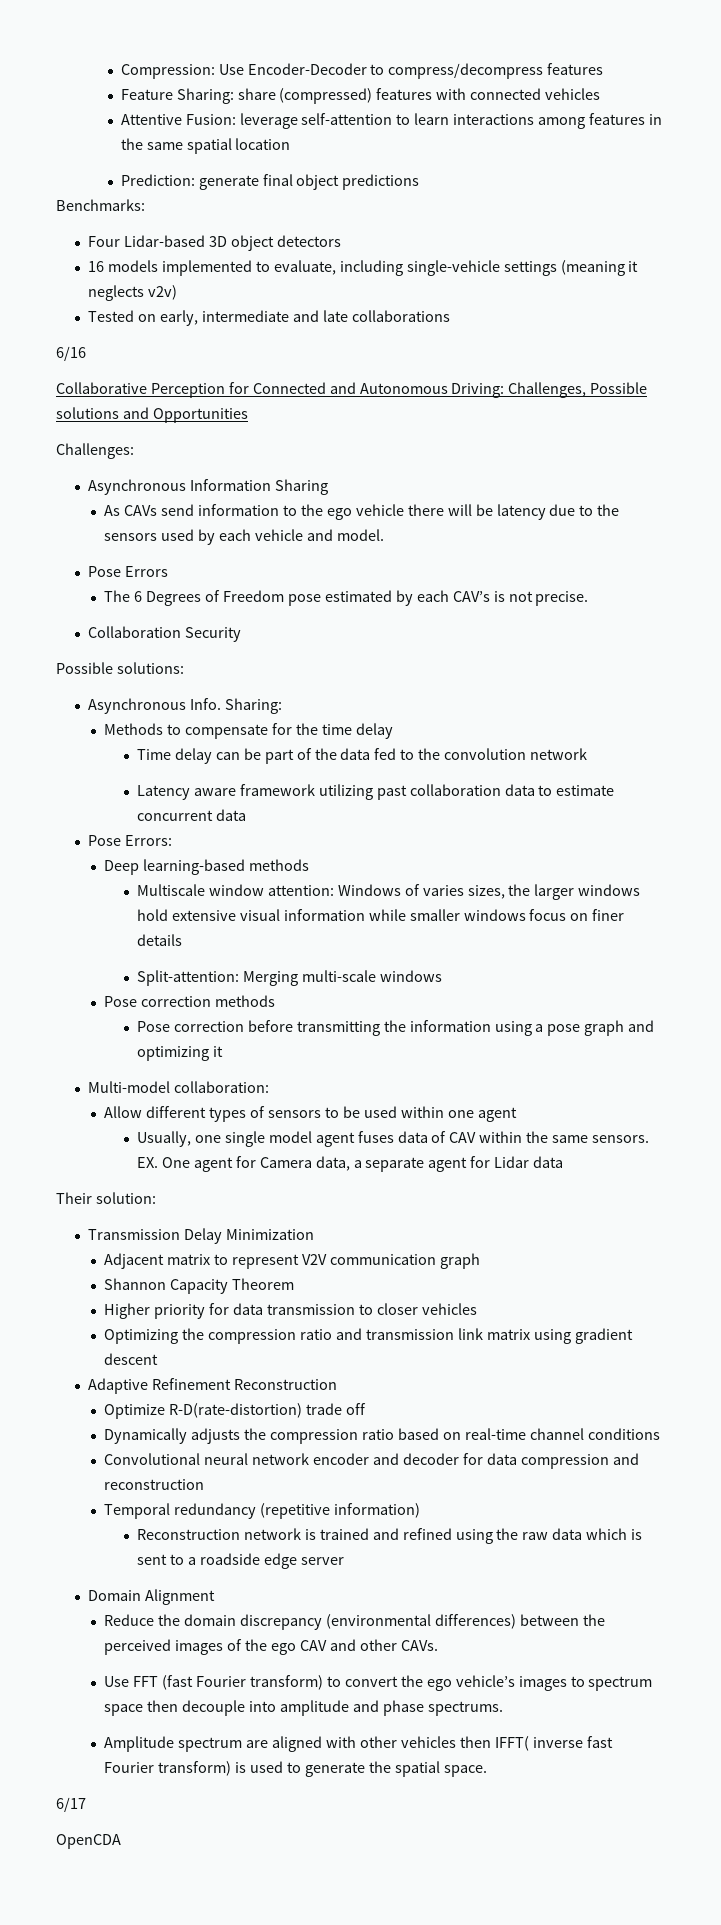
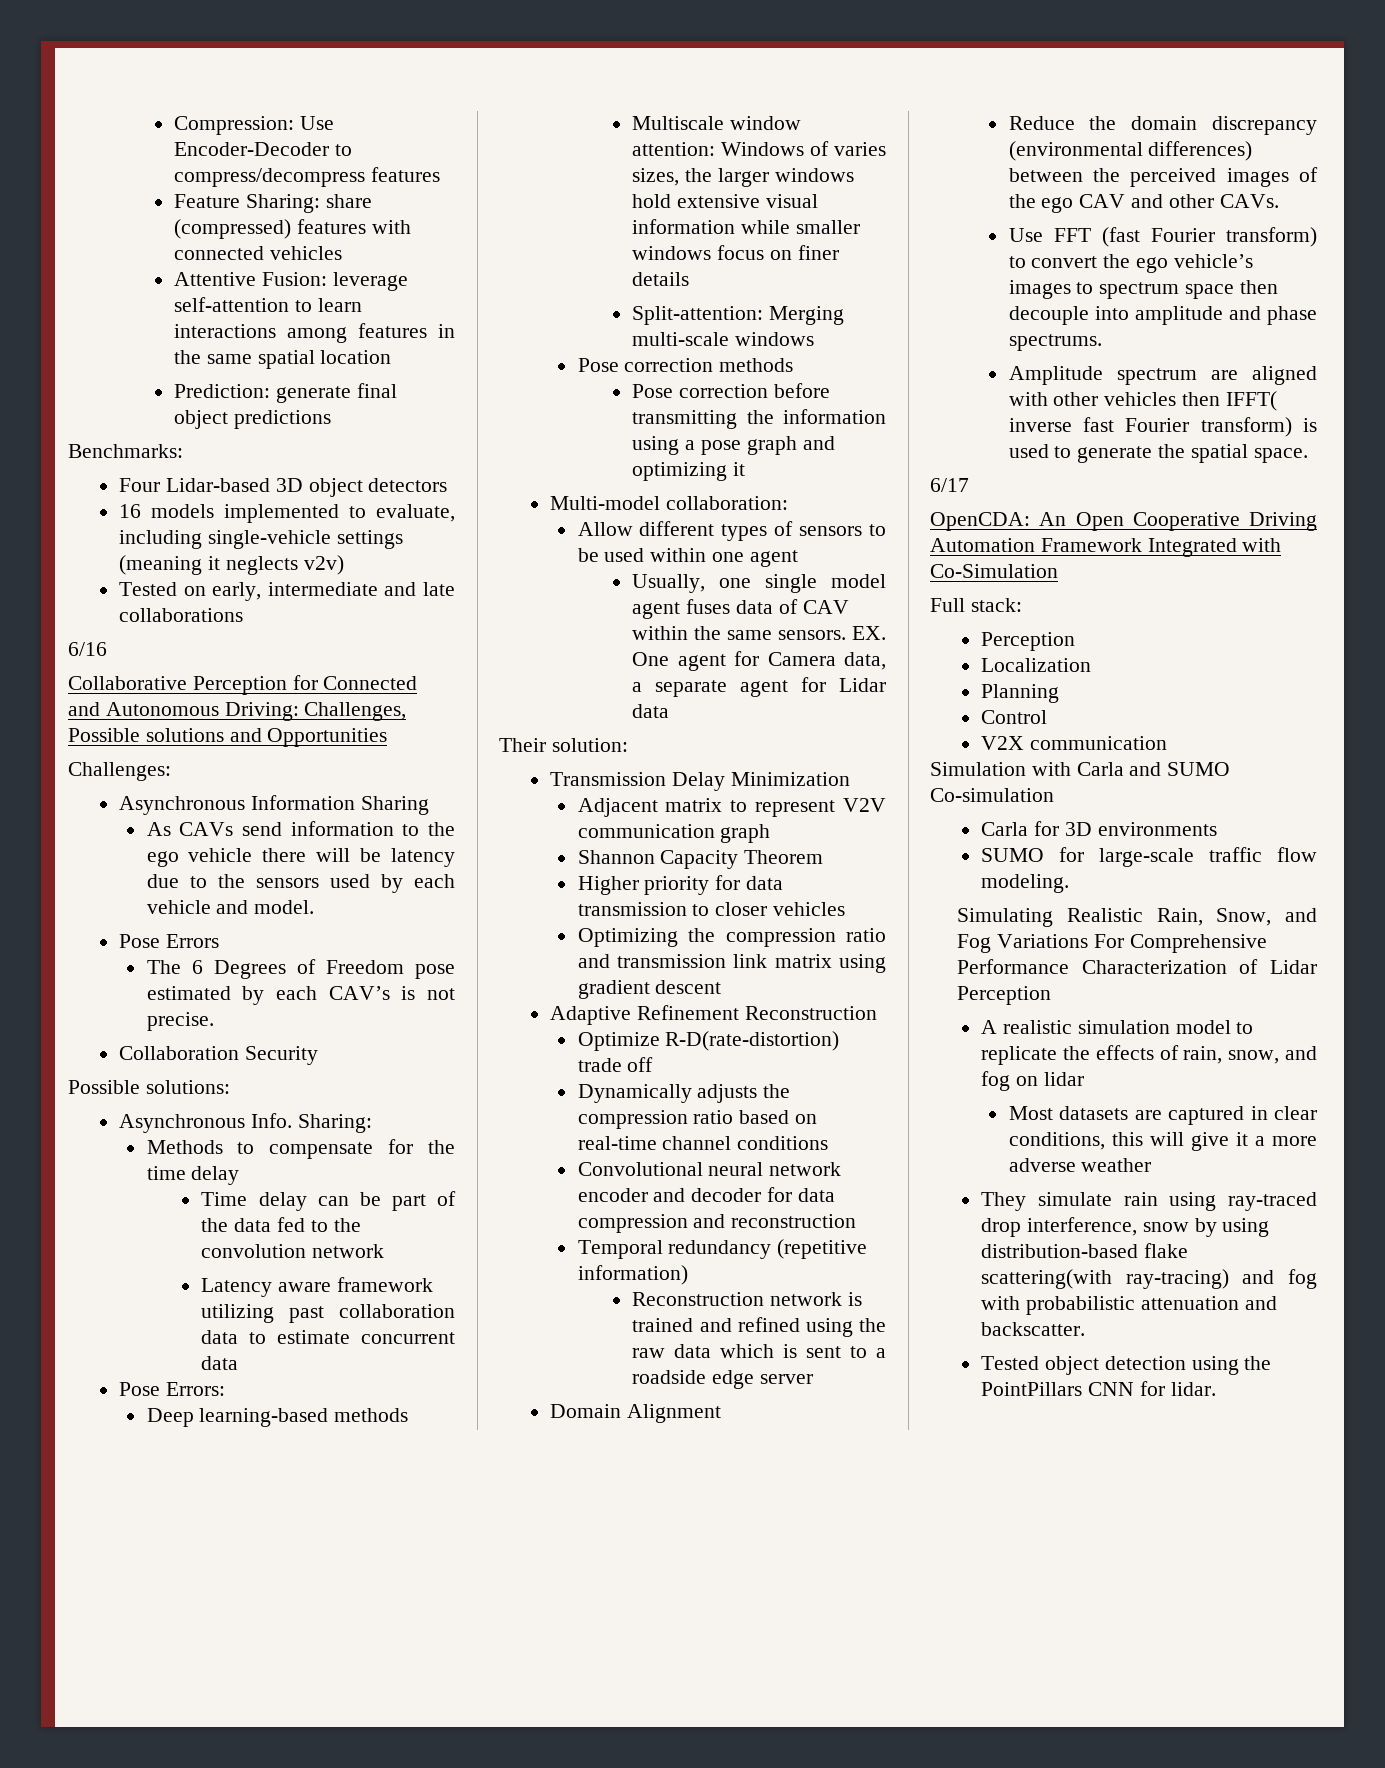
[56,1834,121,1849] OpenCDA -> [930,512,1317,531] [930,538,1282,557] [930,564,1058,578] [930,598,1022,612] [981,632,1076,651] [981,658,1092,672] [981,684,1060,703] [981,710,1048,724] [981,736,1167,750] [930,762,1231,776] [930,788,1054,802] [981,821,1217,836] [981,847,1317,867] [981,874,1070,893] [957,908,1317,927] [957,934,1267,953] [957,959,1317,974] [957,986,1052,1005] [981,1020,1254,1034] [981,1045,1317,1065] [981,1071,1084,1091] [1008,1106,1317,1125] [1008,1132,1317,1151] [1008,1158,1152,1172] [981,1192,1317,1211] [981,1217,1270,1237] [981,1243,1188,1258] [981,1269,1317,1289] [981,1296,1277,1315] [981,1322,1086,1336] [981,1356,1272,1375] [981,1381,1216,1396] OpenCDA: An Open Cooperative Driving Automation Framework Integrated with Co-Simulation // Full stack: // Perception // Localization // Planning // Control // V2X communication // Simulation with Carla and SUMO Co-simulation // Carla for 3D environments // SUMO for large-scale traffic flow modeling. // Simulating Realistic Rain, Snow, and Fog Variations For Comprehensive Performance Characterization of Lidar Perception // A realistic simulation model to replicate the effects of rain, snow, and fog on lidar // Most datasets are captured in clear conditions, this will give it a more adverse weather // They simulate rain using ray-traced drop interference, snow by using distribution-based flake scattering(with ray-tracing) and fog with probabilistic attenuation and backscatter. // Tested object detection using the PointPillars CNN for lidar.

